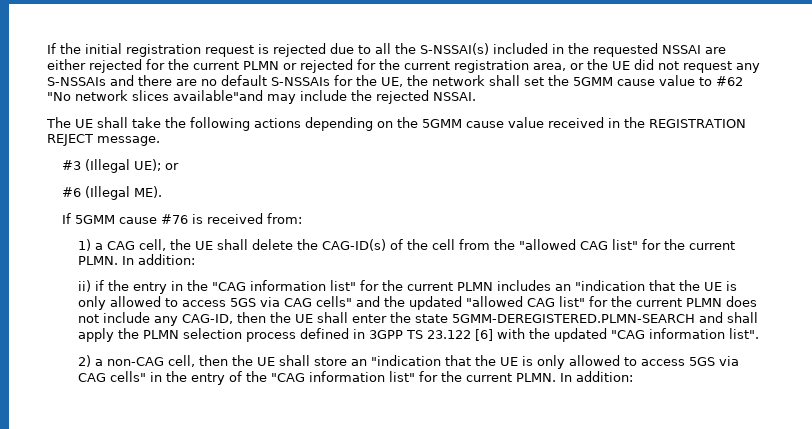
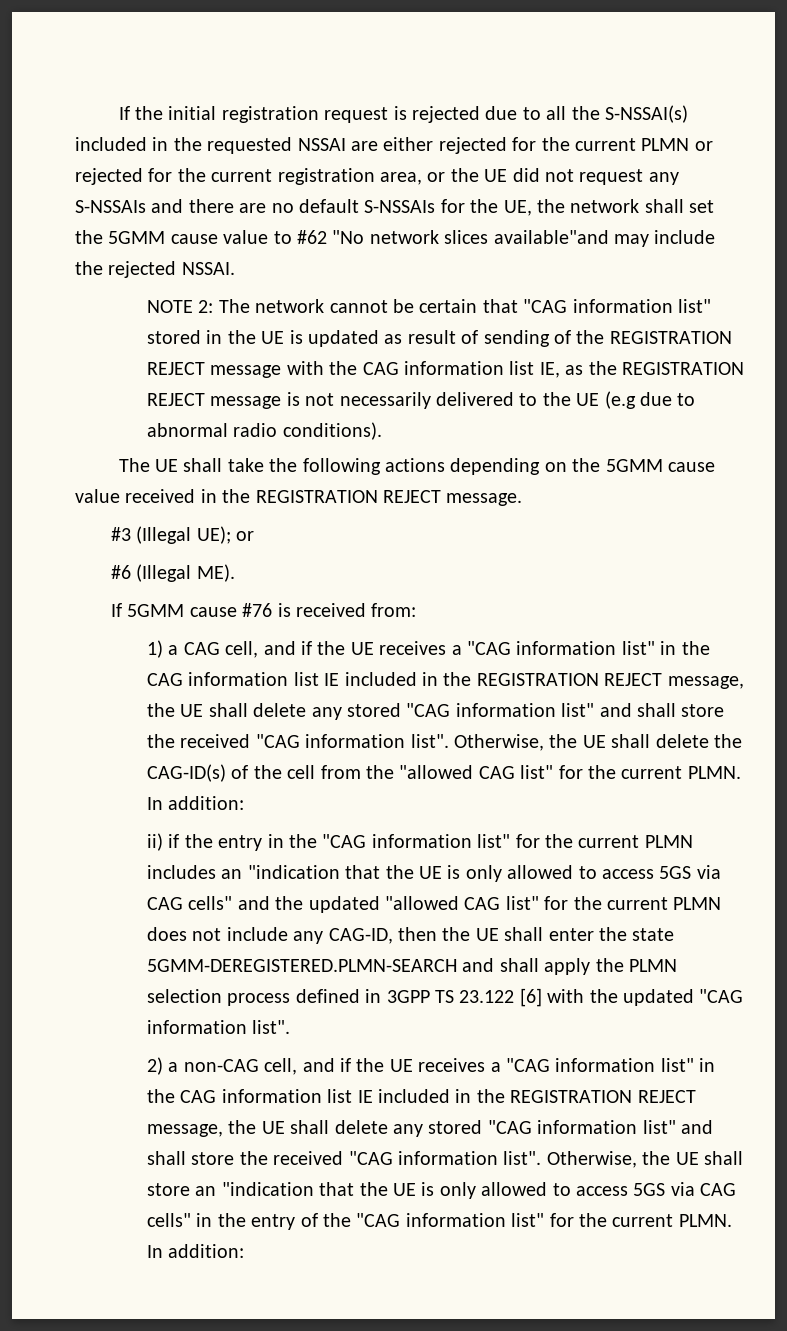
(476, 96) none -> [147,299,712,313] [147,330,732,347] [147,361,745,378] [147,391,696,409] [147,422,382,440] // NOTE 2: The network cannot be certain that "CAG information list" stored in the UE is updated as result of sending of the REGISTRATION REJECT message with the CAG information list IE, as the REGISTRATION REJECT message is not necessarily delivered to the UE (e.g due to abnormal radio conditions).
(166, 245) none -> [263,641,710,655] [147,672,744,689] [147,703,725,720] [147,734,545,751] and if the UE receives a "CAG information list" in the CAG information list IE included in the REGISTRATION REJECT message, the UE shall delete any stored "CAG information list" and shall store the received "CAG information list". Otherwise,
[198,355,228,366] then -> [302,1058,716,1072] [147,1089,696,1103] [147,1120,714,1137] [147,1151,637,1168] and if the UE receives a "CAG information list" in the CAG information list IE included in the REGISTRATION REJECT message, the UE shall delete any stored "CAG information list" and shall store the received "CAG information list". Otherwise,

